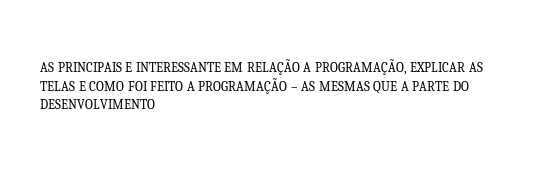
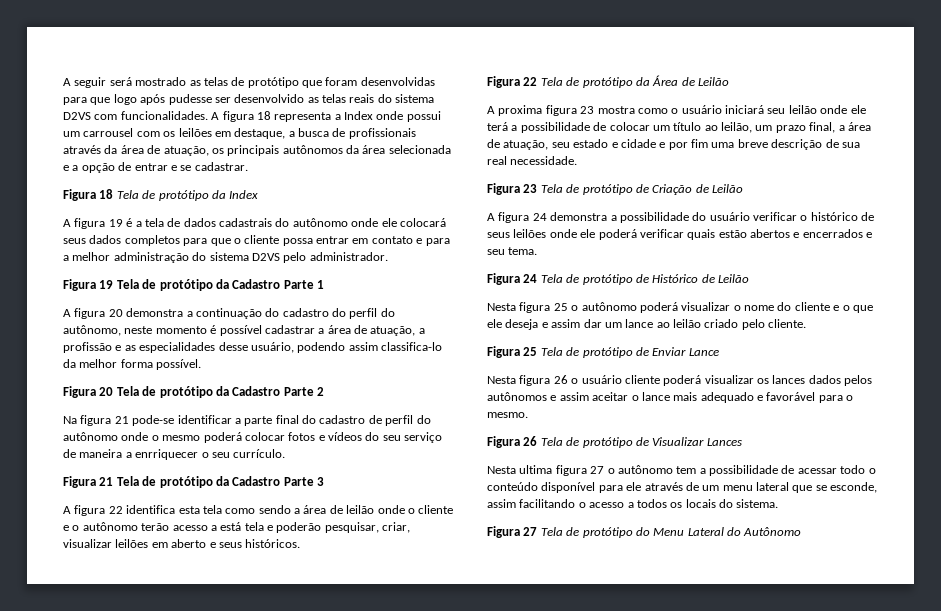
[40,59,483,75] [40,78,469,94] [40,99,155,109] AS PRINCIPAIS E INTERESSANTE EM RELAÇÃO A PROGRAMAÇÃO, EXPLICAR AS TELAS E COMO FOI FEITO A PROGRAMAÇÃO – AS MESMAS QUE A PARTE DO DESENVOLVIMENTO -> [63,77,435,88] [63,94,435,105] [63,111,441,122] [63,128,416,139] [63,145,451,156] [63,162,248,173] [63,189,259,201] [63,218,446,229] [63,235,450,246] [63,252,388,263] [63,279,324,291] [63,308,395,319] [63,325,425,336] [63,342,442,353] [63,359,202,370] [63,386,324,398] [63,415,431,426] [63,432,443,443] [63,449,286,460] [63,476,324,488] [63,505,454,516] [63,522,411,533] [63,539,301,548] [487,75,729,88] [487,105,866,116] [487,122,871,133] [487,139,860,150] [487,156,578,165] [487,183,743,195] [487,212,875,223] [487,229,873,240] [487,247,538,255] [487,273,749,285] [487,302,873,313] [487,319,807,330] [487,346,719,358] [487,375,873,386] [487,392,854,403] [487,412,528,418] [487,436,742,448] [487,465,876,476] [487,482,878,493] [487,499,779,508] [487,526,802,538] A seguir será mostrado as telas de protótipo que foram desenvolvidas para que logo após pudesse ser desenvolvido as telas reais do sistema D2VS com funcionalidades. A figura 18 representa a Index onde possui um carrousel com os leilões em destaque, a busca de profissionais através da área de atuação, os principais autônomos da área selecionada e a opção de entrar e se cadastrar. // Figura 18 Tela de protótipo da Index // A figura 19 é a tela de dados cadastrais do autônomo onde ele colocará seus dados completos para que o cliente possa entrar em contato e para a melhor administração do sistema D2VS pelo administrador. // Figura 19 Tela de protótipo da Cadastro Parte 1 // A figura 20 demonstra a continuação do cadastro do perfil do autônomo, neste momento é possível cadastrar a área de atuação, a profissão e as especialidades desse usuário, podendo assim classifica-lo da melhor forma possível. // Figura 20 Tela de protótipo da Cadastro Parte 2 // Na figura 21 pode-se identificar a parte final do cadastro de perfil do autônomo onde o mesmo poderá colocar fotos e vídeos do seu serviço de maneira a enrriquecer o seu currículo. // Figura 21 Tela de protótipo da Cadastro Parte 3 // A figura 22 identifica esta tela como sendo a área de leilão onde o cliente e o autônomo terão acesso a está tela e poderão pesquisar, criar, visualizar leilões em aberto e seus históricos. // Figura 22 Tela de protótipo da Área de Leilão // A proxima figura 23 mostra como o usuário iniciará seu leilão onde ele terá a possibilidade de colocar um título ao leilão, um prazo final, a área de atuação, seu estado e cidade e por fim uma breve descrição de sua real necessidade. // Figura 23 Tela de protótipo de Criação de Leilão // A figura 24 demonstra a possibilidade do usuário verificar o histórico de seus leilões onde ele poderá verificar quais estão abertos e encerrados e seu tema. // Figura 24 Tela de protótipo de Histórico de Leilão // Nesta figura 25 o autônomo poderá visualizar o nome do cliente e o que ele deseja e assim dar um lance ao leilão criado pelo cliente. // Figura 25 Tela de protótipo de Enviar Lance // Nesta figura 26 o usuário cliente poderá visualizar os lances dados pelos autônomos e assim aceitar o lance mais adequado e favorável para o mesmo. // Figura 26 Tela de protótipo de Visualizar Lances // Nesta ultima figura 27 o autônomo tem a possibilidade de acessar todo o conteúdo disponível para ele através de um menu lateral que se esconde, assim facilitando o acesso a todos os locais do sistema. // Figura 27 Tela de protótipo do Menu Lateral do Autônomo

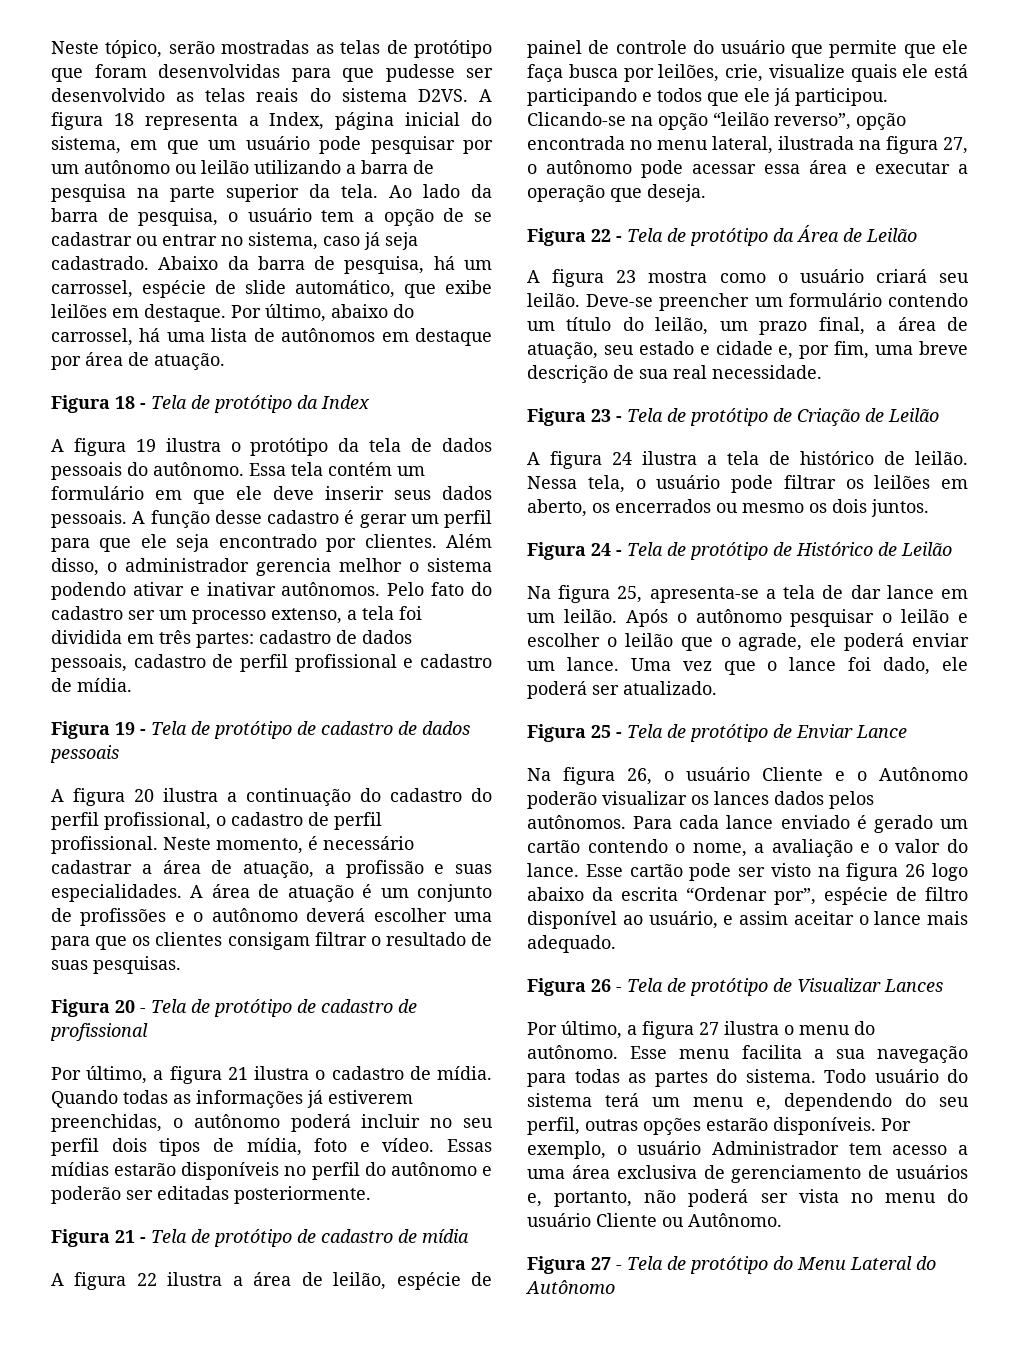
[63,77,187,88] A seguir será mostrado -> [51,40,310,58] Neste tópico, serão mostradas
[113,94,166,105] logo após -> (374, 75) none
[63,111,208,120] D2VS com funcionalidades. -> [417,89,468,102] D2VS.
[344,111,441,122] [63,128,416,139] [63,145,451,156] [63,162,248,173] Index onde possui um carrousel com os leilões em destaque, a busca de profissionais através da área de atuação, os principais autônomos da área selecionada e a opção de entrar e se cadastrar. -> [269,112,492,130] [51,136,493,154] [51,160,434,174] [51,184,492,202] [51,208,493,226] [51,232,418,250] [51,256,492,274] [51,280,492,298] [51,304,414,322] [51,328,492,346] [51,352,225,370] Index, página inicial do sistema, em que um usuário pode pesquisar por um autônomo ou leilão utilizando a barra de pesquisa na parte superior da tela. Ao lado da barra de pesquisa, o usuário tem a opção de se cadastrar ou entrar no sistema, caso já seja cadastrado. Abaixo da barra de pesquisa, há um carrossel, espécie de slide automático, que exibe leilões em destaque. Por último, abaixo do carrossel, há uma lista de autônomos em destaque por área de atuação.
(114, 194) none -> [140,403,146,409] -
[126,218,446,227] [63,235,450,246] [63,252,388,263] é a tela de dados cadastrais do autônomo onde ele colocará seus dados completos para que o cliente possa entrar em contato e para a melhor administração do sistema D2VS pelo administrador. -> [165,438,493,456] [51,462,425,480] [51,486,492,504] [51,510,492,528] [51,534,492,552] [51,558,492,576] [51,582,492,600] [51,606,422,624] [51,630,412,648] [51,654,492,672] [51,678,132,692] ilustra o protótipo da tela de dados pessoais do autônomo. Essa tela contém um formulário em que ele deve inserir seus dados pessoais. A função desse cadastro é gerar um perfil para que ele seja encontrado por clientes. Além disso, o administrador gerencia melhor o sistema podendo ativar e inativar autônomos. Pelo fato do cadastro ser um processo extenso, a tela foi dividida em três partes: cadastro de dados pessoais, cadastro de perfil profissional e cadastro de mídia.
[116,279,324,291] Tela de protótipo da Cadastro Parte 1 -> [140,721,470,739] [50,745,119,763] - Tela de protótipo de cadastro de dados pessoais
[126,308,184,317] demonstra -> [163,788,218,802] ilustra
[380,308,395,317] [63,325,262,336] do autônomo, neste momento é possível -> [104,812,382,830] [51,836,414,854] profissional, o cadastro de perfil profissional. Neste momento, é necessário
[124,342,442,353] [63,359,202,370] as especialidades desse usuário, podendo assim classifica-lo da melhor forma possível. -> [455,864,492,874] [51,884,492,902] [51,908,492,926] [51,932,492,950] [51,956,181,974] suas especialidades. A área de atuação é um conjunto de profissões e o autônomo deverá escolher uma para que os clientes consigam filtrar o resultado de suas pesquisas.
[116,386,324,398] [63,415,431,426] [63,432,443,443] [63,449,286,460] Tela de protótipo da Cadastro Parte 2 // Na figura 21 pode-se identificar a parte final do cadastro de perfil do autônomo onde o mesmo poderá colocar fotos e vídeos do seu serviço de maneira a enrriquecer o seu currículo. -> [140,999,417,1017] [50,1023,148,1041] [51,1066,493,1084] [51,1090,413,1108] [51,1114,493,1132] [51,1138,492,1156] [51,1162,493,1180] [51,1186,371,1204] - Tela de protótipo de cadastro de profissional // Por último, a figura 21 ilustra o cadastro de mídia. Quando todas as informações já estiverem preenchidas, o autônomo poderá incluir no seu perfil dois tipos de mídia, foto e vídeo. Essas mídias estarão disponíveis no perfil do autônomo e poderão ser editadas posteriormente.
[116,476,324,488] Tela de protótipo da Cadastro Parte 3 -> [140,1229,469,1247] - Tela de protótipo de cadastro de mídia
[126,505,454,514] [63,522,411,533] [63,539,301,548] identifica esta tela como sendo a área de leilão onde o cliente e o autônomo terão acesso a está tela e poderão pesquisar, criar, visualizar leilões em aberto e seus históricos. -> [167,1272,493,1290] [527,40,968,58] [527,64,968,82] [527,88,888,106] [527,112,906,130] [527,136,968,154] [527,160,968,178] [527,184,706,202] ilustra a área de leilão, espécie de painel de controle do usuário que permite que ele faça busca por leilões, crie, visualize quais ele está participando e todos que ele já participou. Clicando-se na opção “leilão reverso”, opção encontrada no menu lateral, ilustrada na figura 27, o autônomo pode acessar essa área e executar a operação que deseja.
(538, 81) none -> [616,236,622,242] -
[498,105,543,116] proxima -> (540, 276) none
[725,105,866,114] [487,122,650,133] iniciará seu leilão onde ele terá a possibilidade de colocar -> [875,269,969,283] [527,293,968,311] criará seu leilão. Deve-se preencher um formulário contendo
[704,125,718,131] ao -> [622,317,644,331] do
[659,139,708,150] e por fim -> [778,341,870,359] e, por fim,
(538, 188) none -> [616,416,622,422] -
[550,212,875,223] [487,229,873,240] [487,247,538,255] demonstra a possibilidade do usuário verificar o histórico de seus leilões onde ele poderá verificar quais estão abertos e encerrados e seu tema. -> [642,451,968,465] [527,475,968,493] [527,499,929,517] ilustra a tela de histórico de leilão. Nessa tela, o usuário pode filtrar os leilões em aberto, os encerrados ou mesmo os dois juntos.
(538, 278) none -> [616,550,622,556] -
[487,302,873,313] [487,319,807,330] Nesta figura 25 o autônomo poderá visualizar o nome do cliente e o que ele deseja e assim dar um lance ao leilão criado pelo cliente. -> [527,585,968,603] [527,609,968,627] [527,633,969,651] [527,657,968,675] [527,681,717,699] Na figura 25, apresenta-se a tela de dar lance em um leilão. Após o autônomo pesquisar o leilão e escolher o leilão que o agrade, ele poderá enviar um lance. Uma vez que o lance foi dado, ele poderá ser atualizado.
(538, 351) none -> [616,732,622,738] -
[487,375,702,386] Nesta figura 26 o usuário cliente poderá -> [527,767,968,785] [527,791,597,809] Na figura 26, o usuário Cliente e o Autônomo poderão
[487,392,547,401] autônomos -> [527,815,968,833] [527,839,968,857] [527,863,968,881] [527,887,968,905] [527,911,718,929] autônomos. Para cada lance enviado é gerado um cartão contendo o nome, a avaliação e o valor do lance. Esse cartão pode ser visto na figura 26 logo abaixo da escrita “Ordenar por”, espécie de filtro disponível ao usuário,
[700,392,854,403] [487,412,528,418] adequado e favorável para o mesmo. -> [527,935,616,953] adequado.
(538, 441) none -> [616,987,622,992] -
[487,465,876,476] [487,482,878,493] [487,499,779,508] Nesta ultima figura 27 o autônomo tem a possibilidade de acessar todo o conteúdo disponível para ele através de um menu lateral que se esconde, assim facilitando o acesso a todos os locais do sistema. -> [527,1021,875,1039] [527,1045,968,1063] [527,1069,968,1087] [527,1093,969,1111] [527,1117,911,1135] [527,1141,968,1159] [527,1165,968,1183] [527,1189,968,1207] [527,1213,782,1227] Por último, a figura 27 ilustra o menu do autônomo. Esse menu facilita a sua navegação para todas as partes do sistema. Todo usuário do sistema terá um menu e, dependendo do seu perfil, outras opções estarão disponíveis. Por exemplo, o usuário Administrador tem acesso a uma área exclusiva de gerenciamento de usuários e, portanto, não poderá ser vista no menu do usuário Cliente ou Autônomo.
(538, 531) none -> [616,1265,622,1270] -

